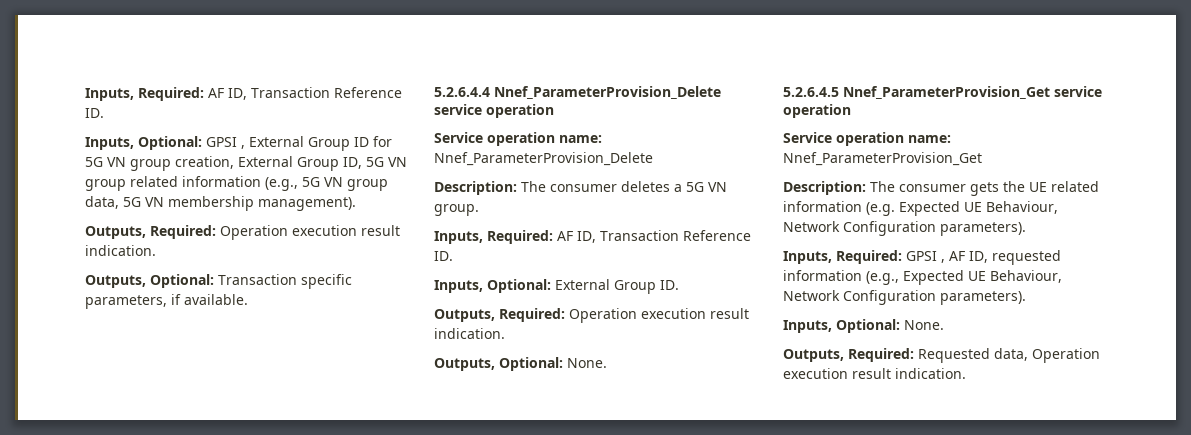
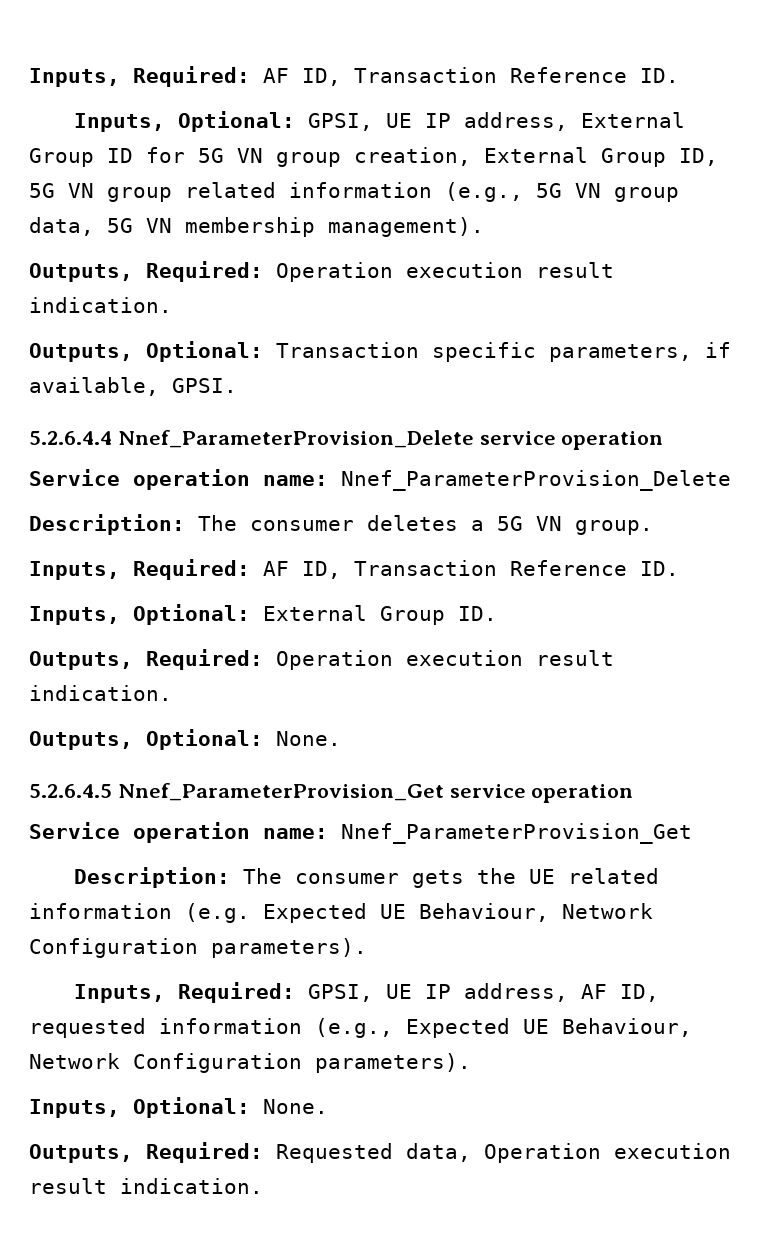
[85,87,402,101] [85,108,104,118] [85,136,245,150] Inputs, Required: AF ID, Transaction Reference ID. // Inputs, Optional: GPSI , -> [29,66,679,87] [74,111,569,132] Inputs, Required: AF ID, Transaction Reference ID. // Inputs, Optional: GPSI, UE IP address,
[184,294,248,305] available. -> [29,377,237,396] available, GPSI.
[906,251,945,263] GPSI , -> [308,983,569,1002] GPSI, UE IP address,

